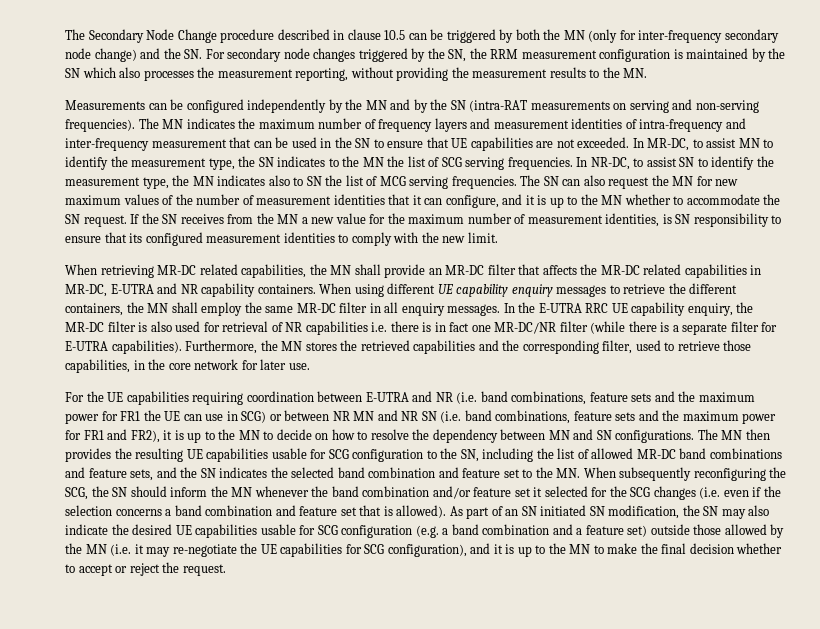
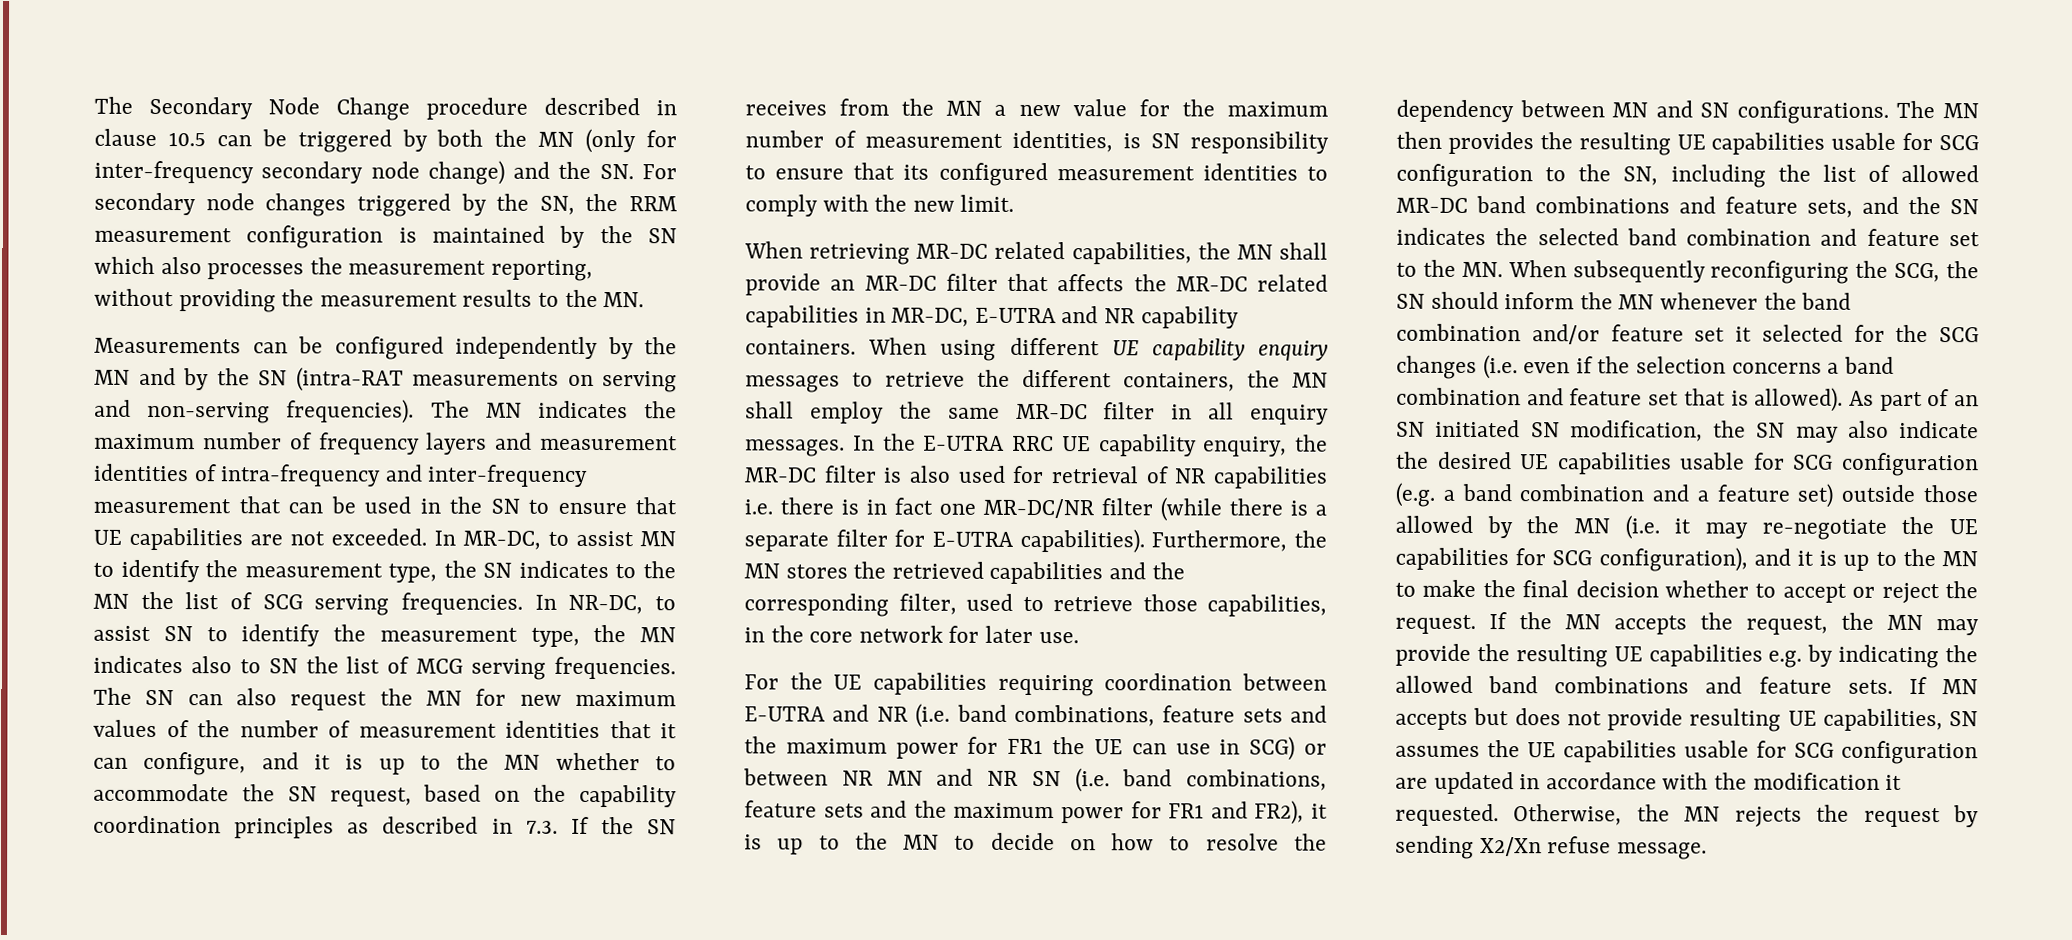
[83,215,127,227] request. -> [329,784,678,808] [93,815,558,839] request, based on the capability coordination principles as described in 7.3.
(226, 570) none -> [1489,612,1979,636] [1395,643,1978,669] [1395,675,1978,695] [1395,707,1978,732] [1395,740,1978,765] [1395,771,1903,795] [1395,803,1979,828] [1395,835,1707,860] If the MN accepts the request, the MN may provide the resulting UE capabilities e.g. by indicating the allowed band combinations and feature sets. If MN accepts but does not provide resulting UE capabilities, SN assumes the UE capabilities usable for SCG configuration are updated in accordance with the modification it requested. Otherwise, the MN rejects the request by sending X2/Xn refuse message.

